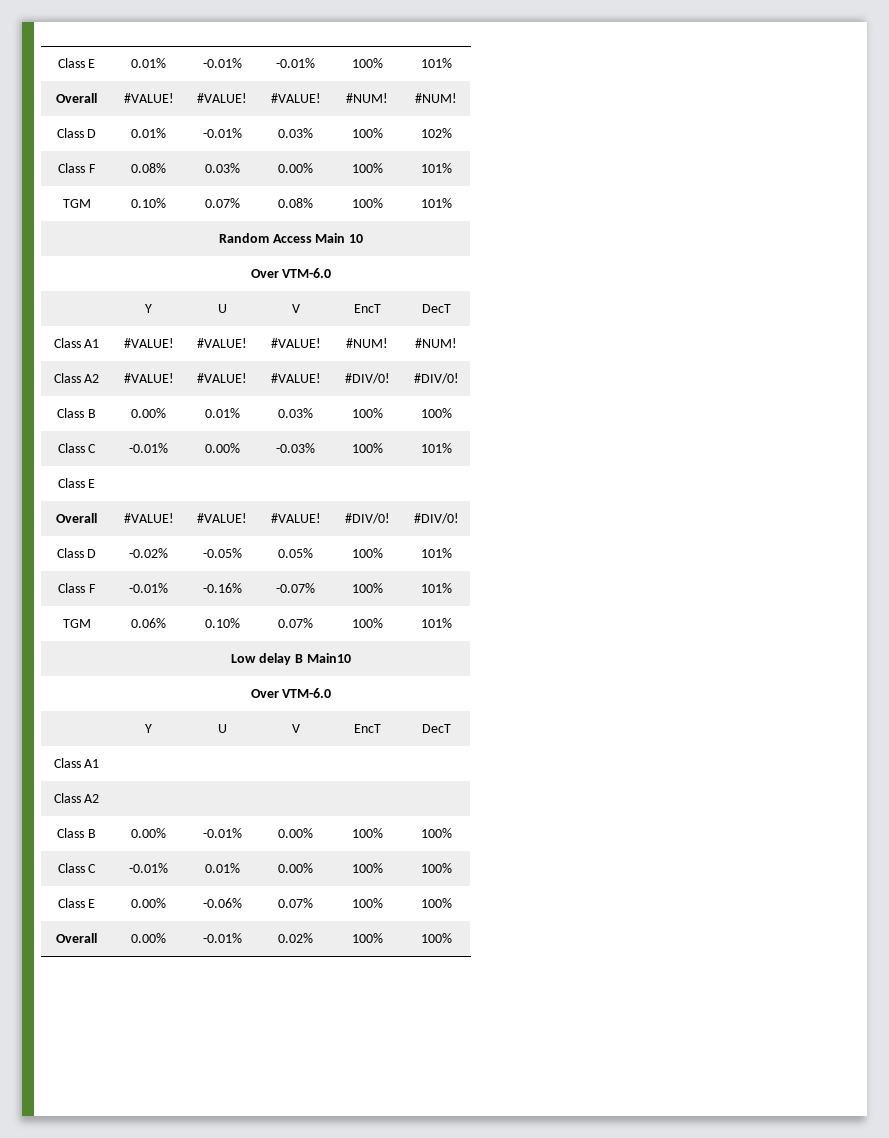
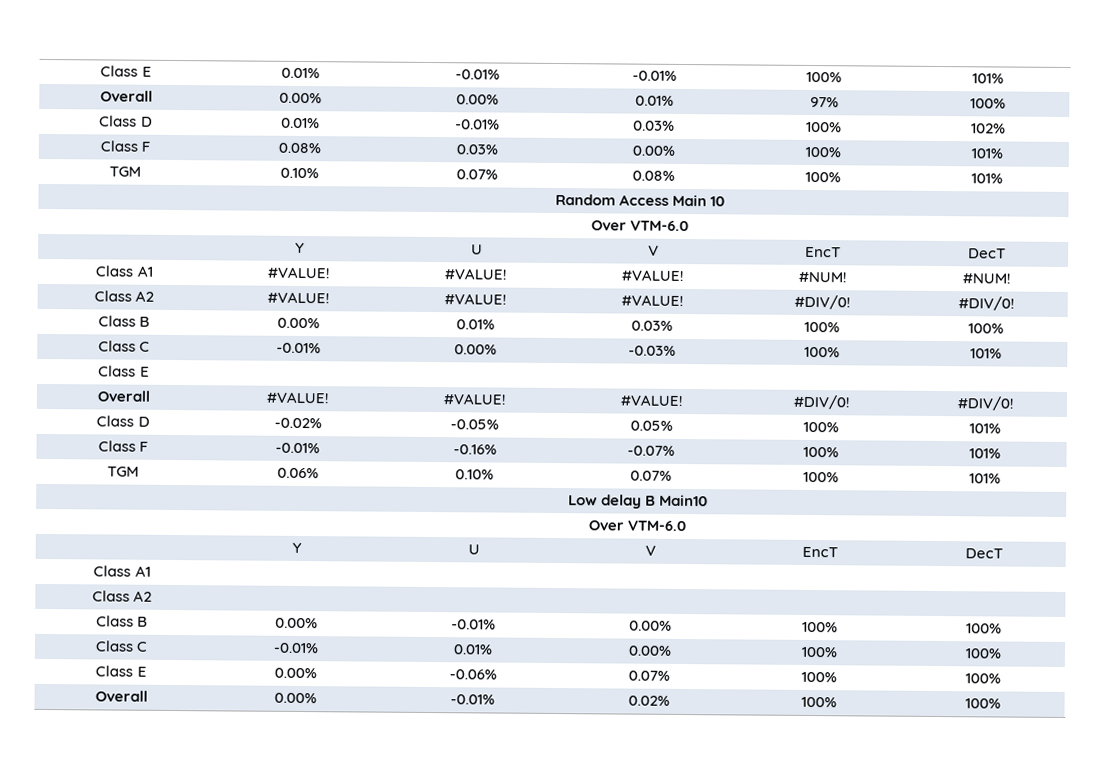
[123,93,174,103] [197,93,247,103] [270,93,321,103] [346,93,388,103] [415,93,457,103] #VALUE! | #VALUE! | #VALUE! | #NUM! | #NUM! -> [279,92,322,104] [456,94,499,105] [634,95,674,106] [809,96,839,108] [970,98,1006,109] 0.00% | 0.00% | 0.01% | 97% | 100%

